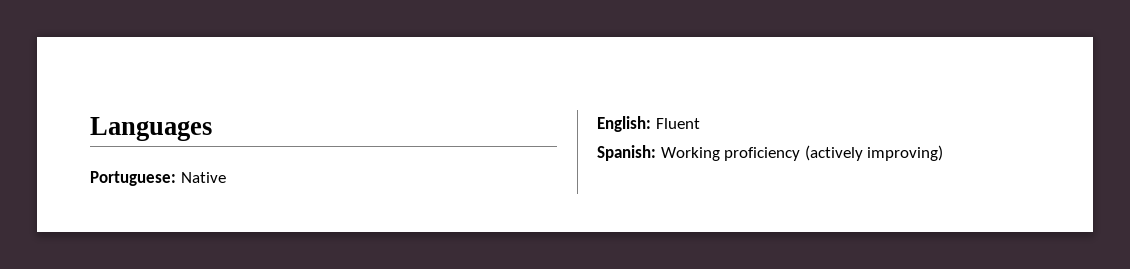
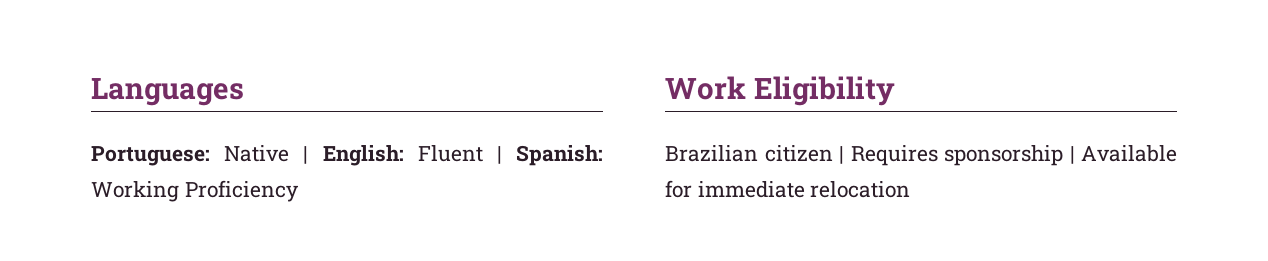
(226, 177) // -> [303,146,309,164] |
(700, 123) // -> [496,146,502,164] |
[724,145,944,161] proficiency (actively improving) -> [184,180,299,202] [665,76,895,106] [665,145,1177,166] [665,180,911,198] Proficiency // Work Eligibility // Brazilian citizen | Requires sponsorship | Available for immediate relocation

